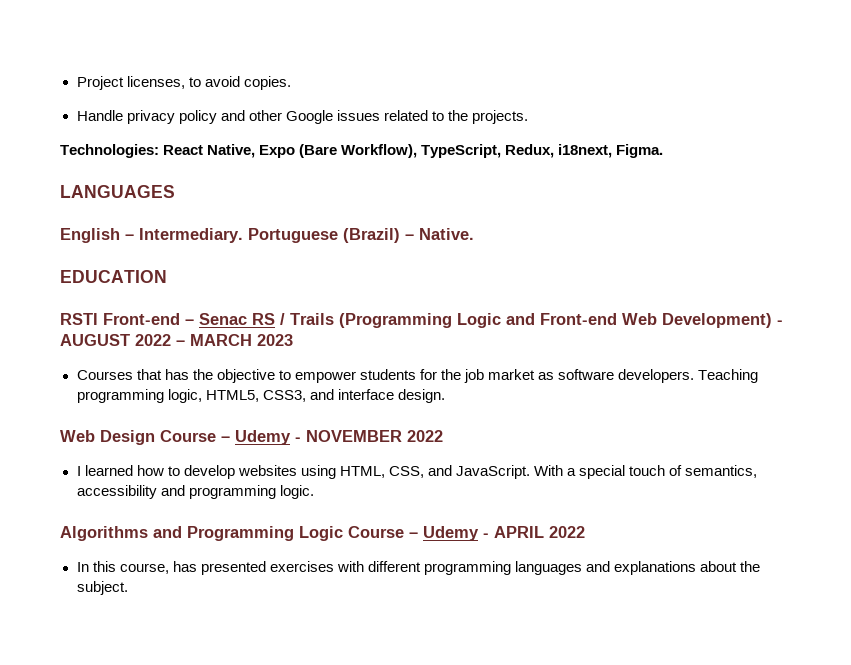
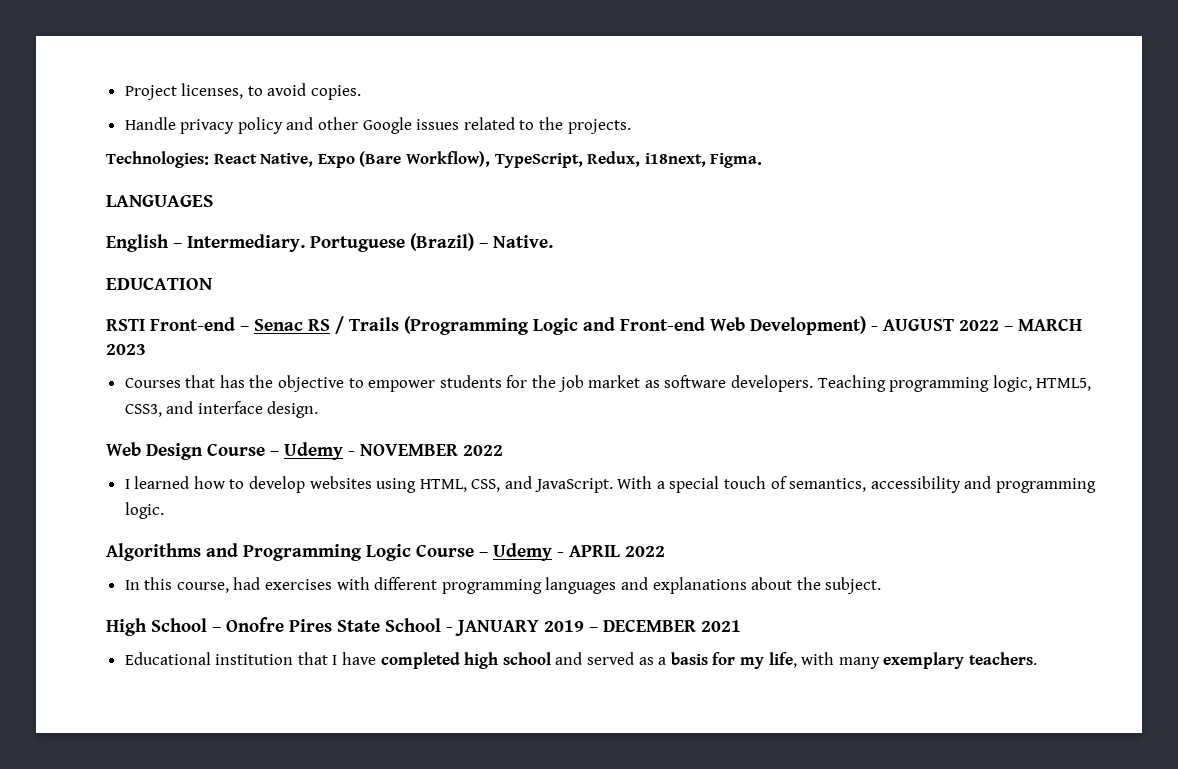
[172,561,266,575] has presented -> [233,577,261,590] had
(128, 588) none -> [106,617,741,636] [124,652,1037,669] // High School – Onofre Pires State School - JANUARY 2019 – DECEMBER 2021 // Educational institution that I have completed high school and served as a basis for my life, with many exemplary teachers.

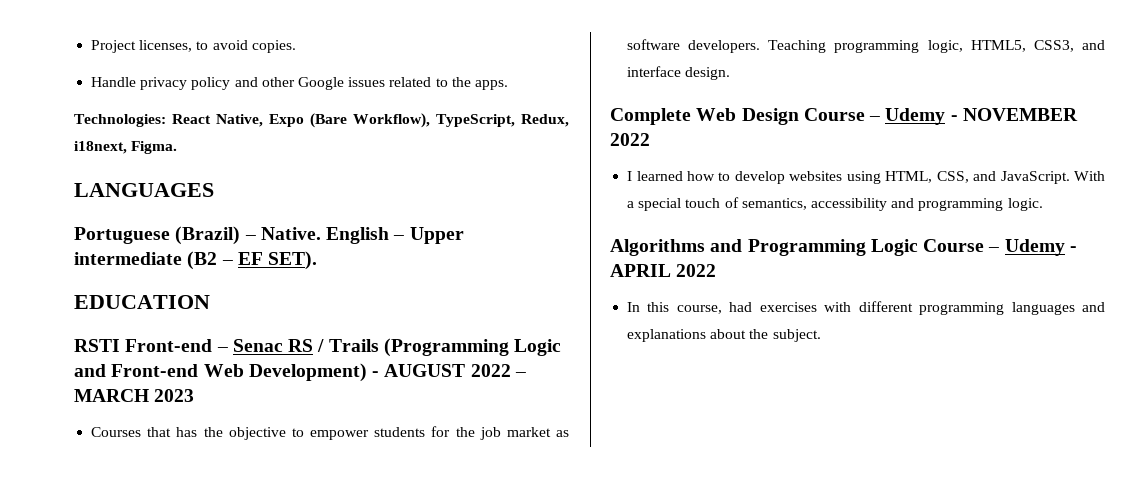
[567,119,631,134] projects. -> [474,80,508,90] apps.
[106,234,305,252] English – Intermediary. -> (214, 190) none
(553, 241) none -> [326,227,464,244] [74,251,318,270] English – Upper intermediate (B2 – EF SET).
(319, 409) none -> [610,108,691,125] Complete
[106,617,741,636] [124,652,1037,669] // High School – Onofre Pires State School - JANUARY 2019 – DECEMBER 2021 // Educational institution that I have completed high school and served as a basis for my life, with many exemplary teachers. -> (821, 335) none

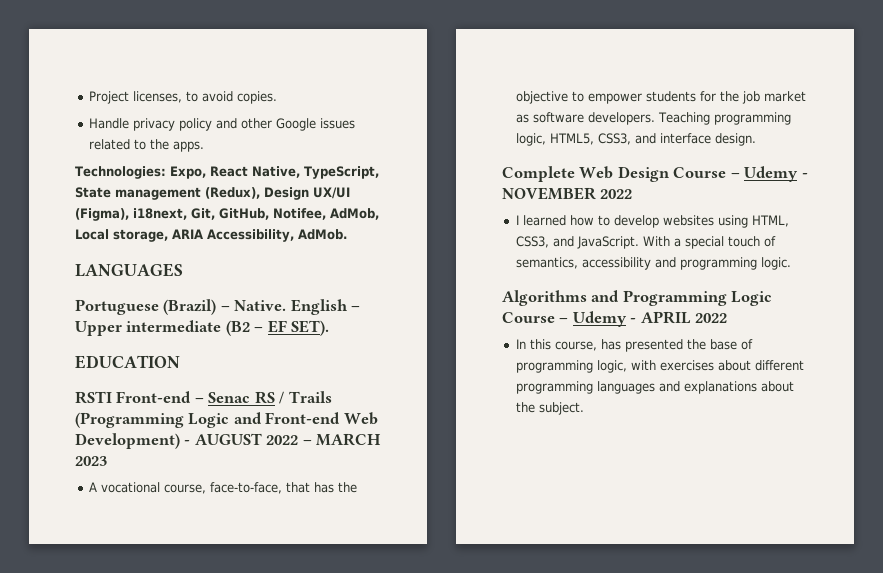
(166, 120) none -> [169,166,206,179] Expo,
[269,113,569,128] [74,141,178,154] Expo (Bare Workflow), TypeScript, Redux, i18next, Figma. -> [303,166,379,179] [75,187,350,200] [75,208,379,221] [75,229,347,242] TypeScript, State management (Redux), Design UX/UI (Figma), i18next, Git, GitHub, Notifee, AdMob, Local storage, ARIA Accessibility, AdMob.
[91,427,142,437] Courses -> [88,482,282,494] A vocational course, face-to-face,
[936,171,969,183] CSS, -> [515,236,549,248] CSS3,
[729,302,852,312] had exercises with -> [600,339,753,352] [515,360,751,373] has presented the base of programming logic, with exercises about

